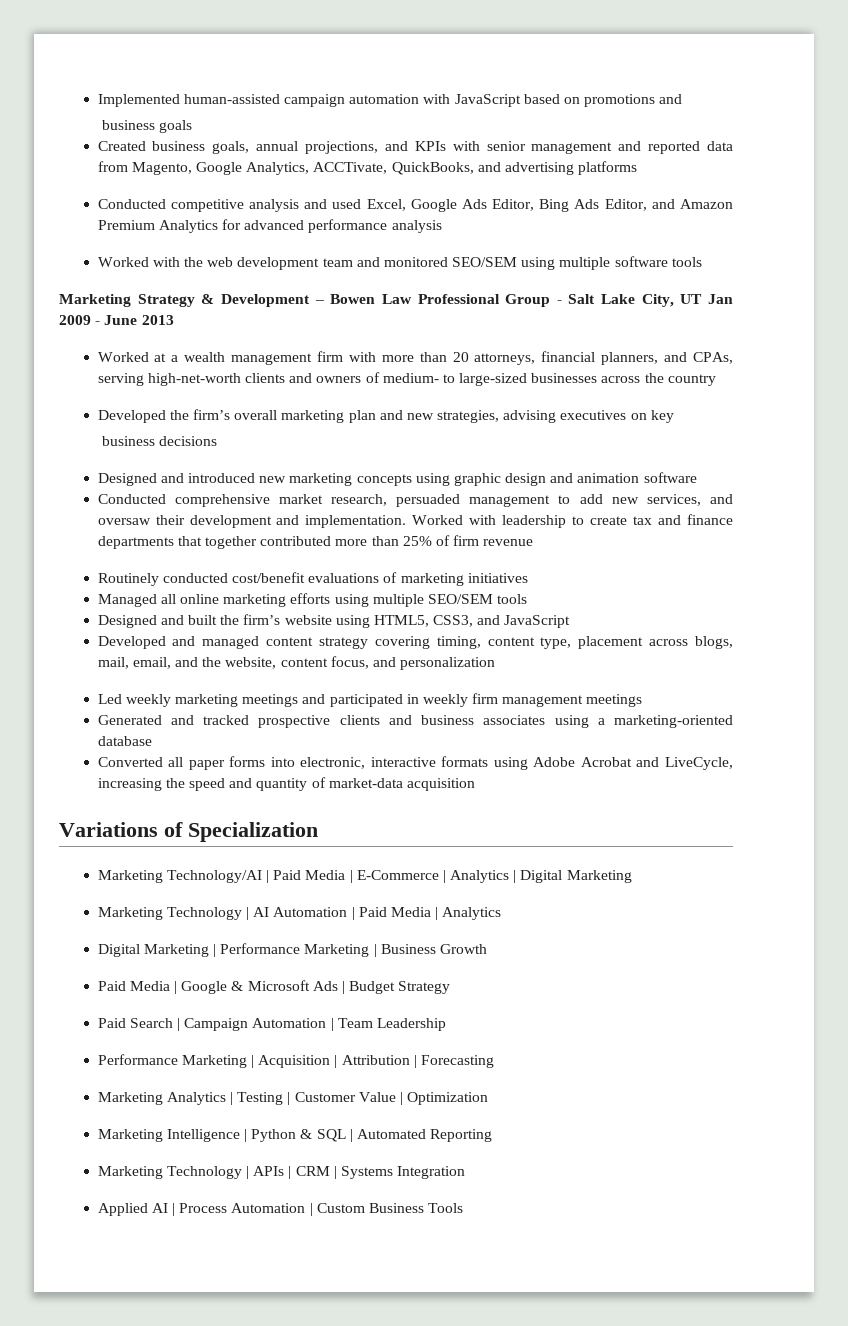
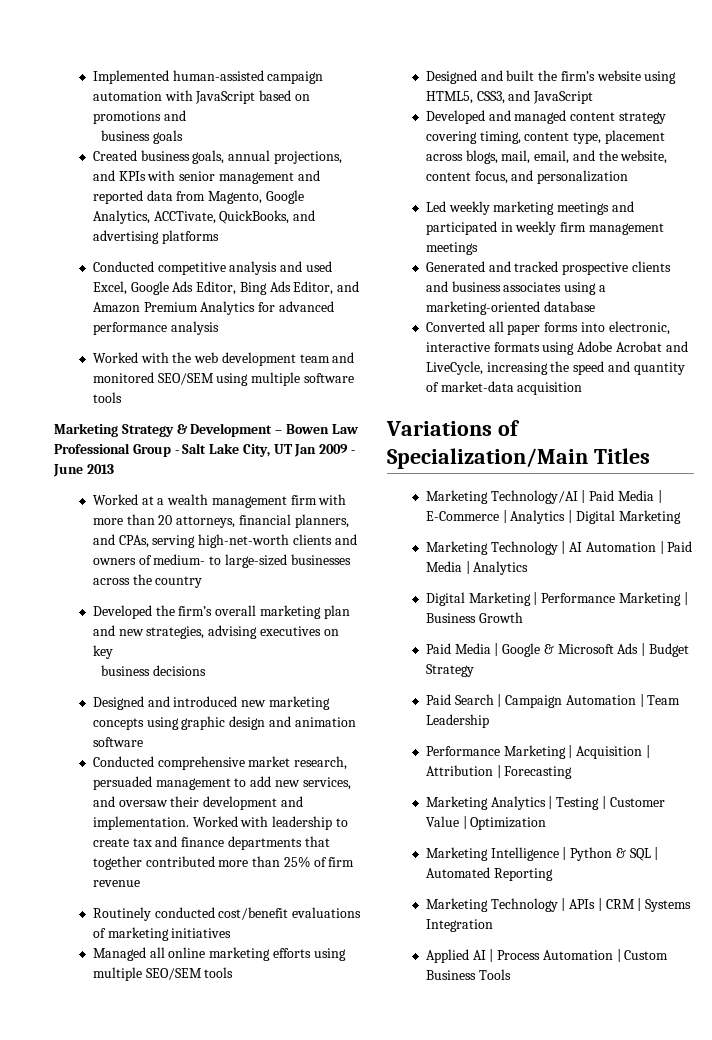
[188,822,318,842] Specialization -> [387,448,650,469] Specialization/Main Titles

